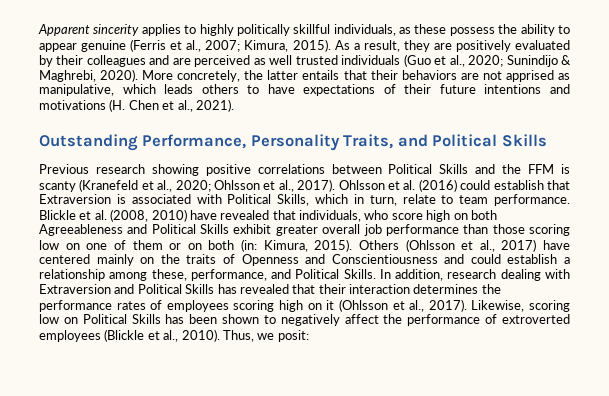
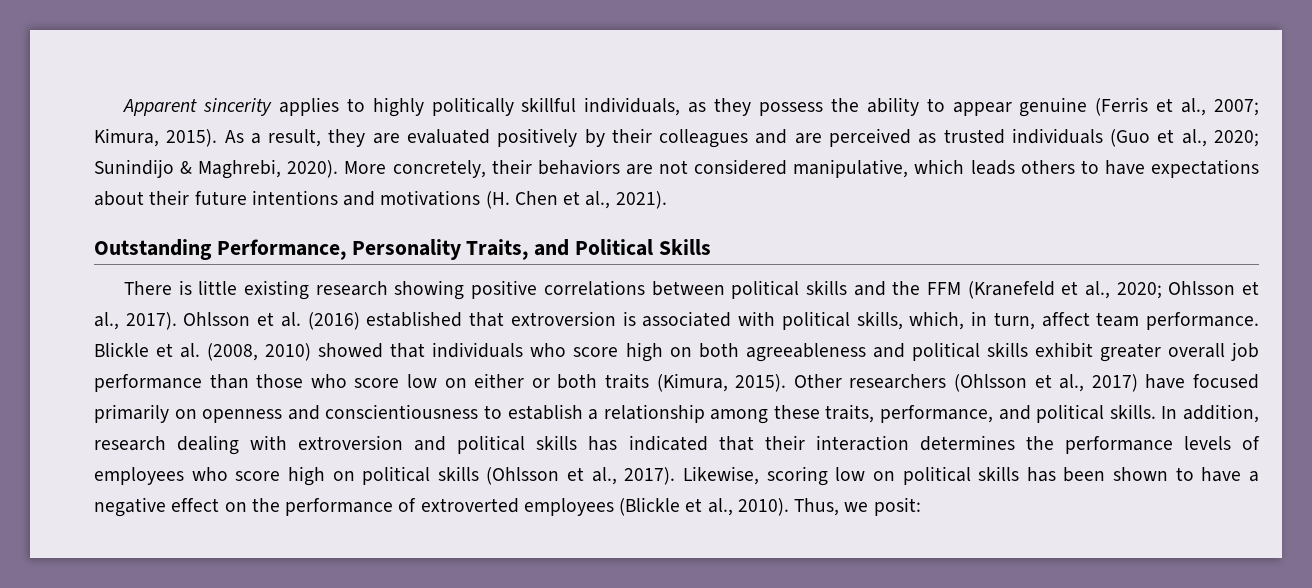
[414,24,447,34] these -> [714,98,752,116] they
[455,40,570,52] positively evaluated -> [406,128,578,147] evaluated positively
[269,55,293,65] well -> (937, 138) none
[244,70,367,80] the latter entails that -> (486, 169) none
[505,70,571,82] apprised as -> [694,159,788,175] considered
[383,84,396,94] of -> [94,191,144,206] about
[39,164,89,174] Previous -> [124,280,310,300] There is little existing
[388,164,469,174] Political Skills -> [731,280,847,299] political skills
[561,164,571,174] [39,181,76,192] is scanty -> (961, 288) none
[460,180,570,190] [39,194,454,206] could establish that Extraversion is associated with Political Skills, which in turn, relate to -> [366,311,1090,330] established that extroversion is associated with political skills, which, in turn, affect
[189,210,361,222] have revealed that individuals, -> [318,342,524,358] showed that individuals
[39,224,230,236] Agreeableness and Political Skills -> [745,342,1028,362] agreeableness and political skills
[529,224,571,236] [39,239,399,252] scoring low on one of them or on both (in: Kimura, 2015). Others -> [310,373,947,392] who score low on either or both traits (Kimura, 2015). Other researchers
[39,254,570,266] [39,269,376,281] centered mainly on the traits of Openness and Conscientiousness and could establish a relationship among these, performance, and Political Skills. -> [1193,374,1260,389] [94,404,1156,424] focused primarily on openness and conscientiousness to establish a relationship among these traits, performance, and political skills.
[39,284,289,294] Extraversion and Political Skills has revealed -> [298,435,708,454] extroversion and political skills has indicated
[116,301,146,310] rates -> [1183,436,1231,450] levels
[233,300,335,312] scoring high on it -> [191,466,479,486] who score high on political skills
[82,314,161,324] Political Skills -> [902,466,1020,485] political skills
[280,314,379,326] negatively affect -> [1201,467,1260,482] [94,497,247,517] have a negative effect on

